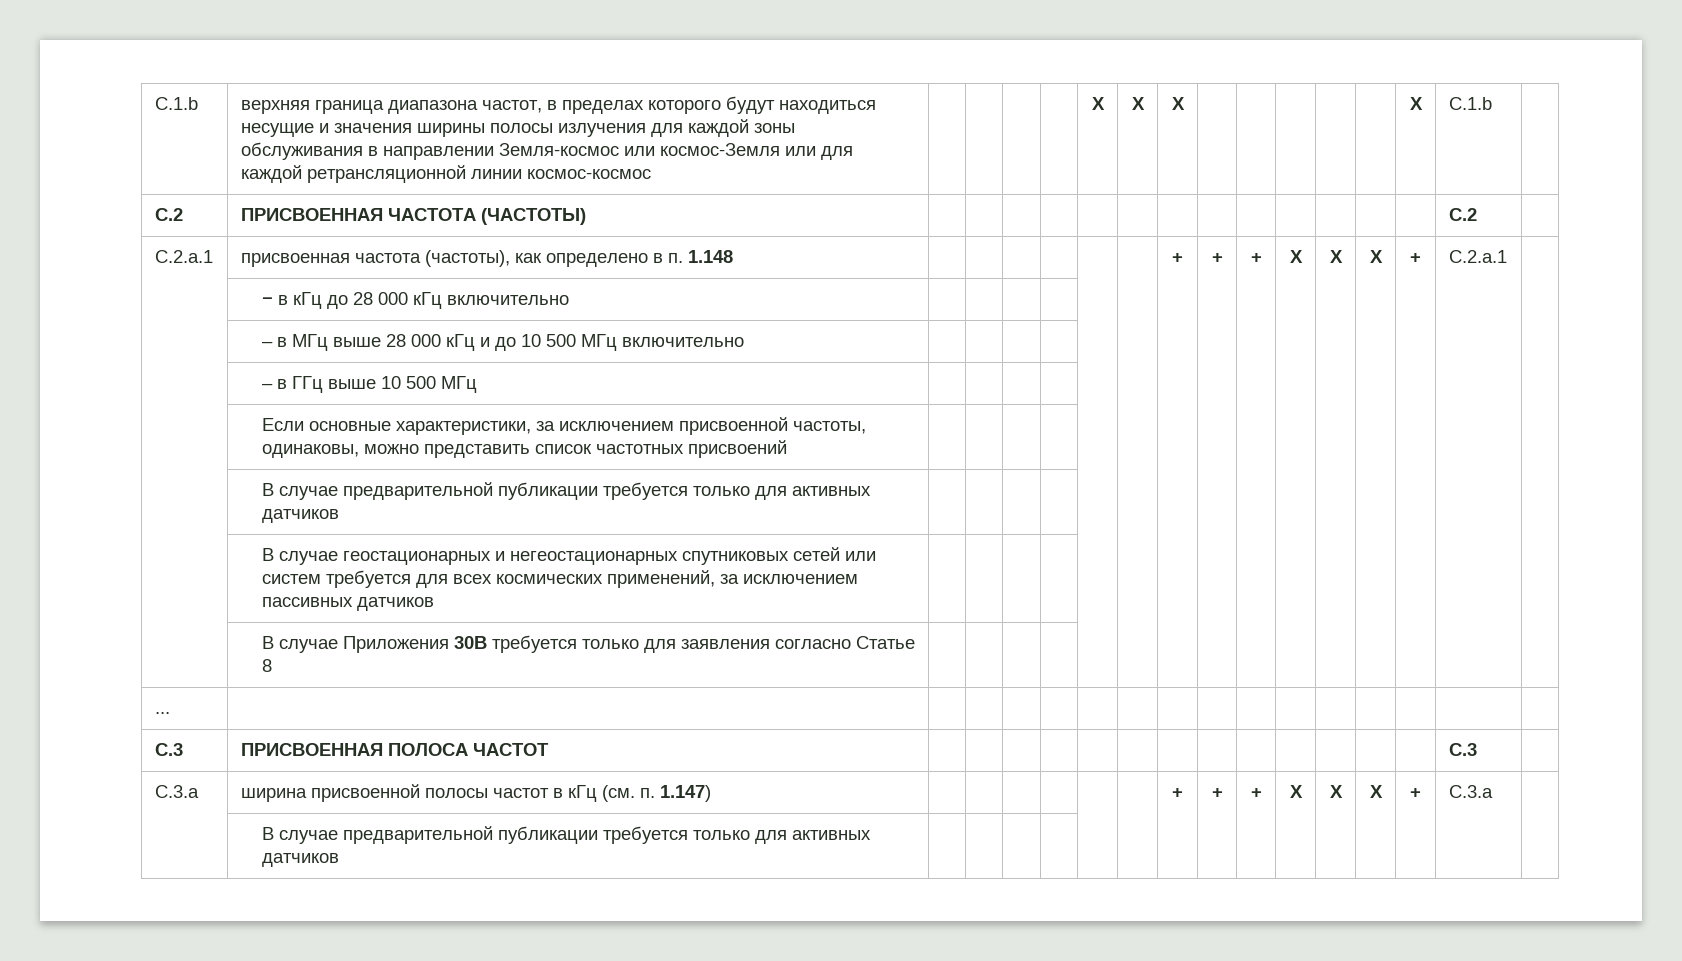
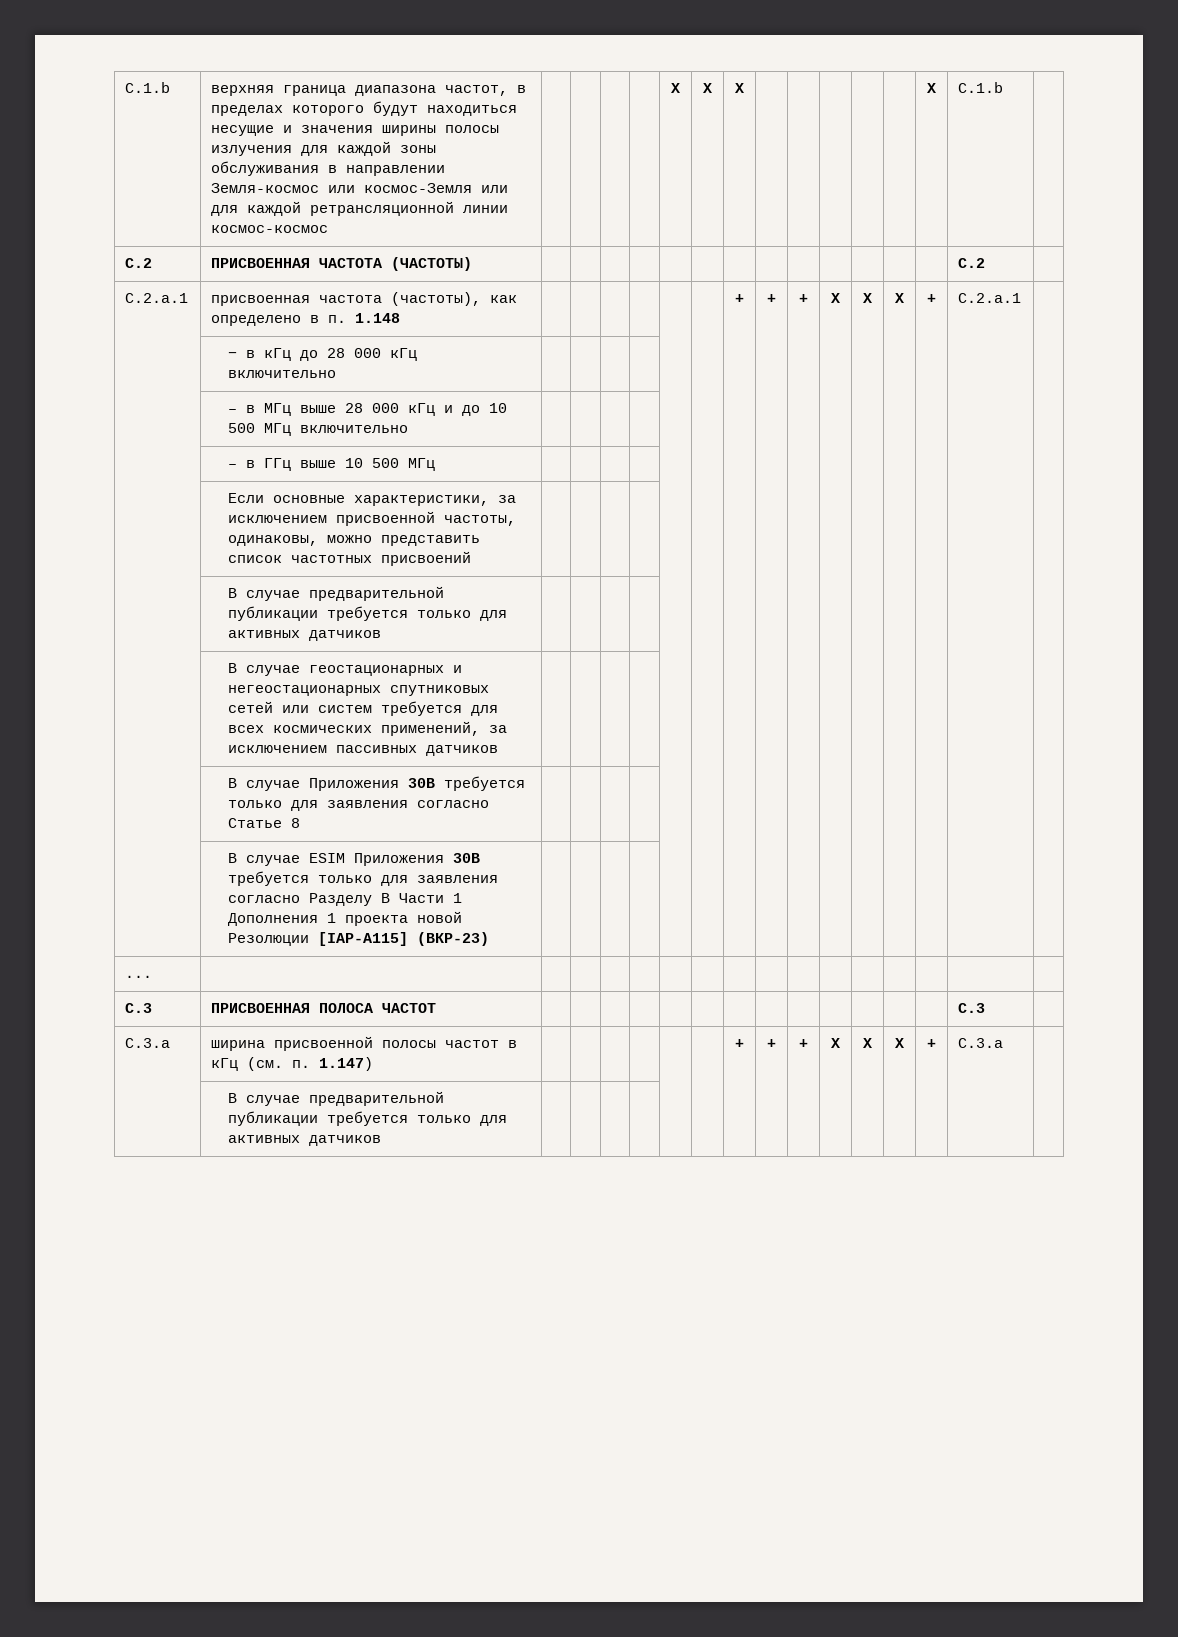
(273, 665) none -> [227,853,480,866] [227,871,498,886] [227,893,462,906] [227,911,462,926] [227,932,489,946] // | В случае ESIM Приложения 30B требуется только для заявления согласно Разделу В Части 1 Дополнения 1 проекта новой Резолюции [IAP-A115] (ВКР-23) | | | | | | | | | | | | | | |

